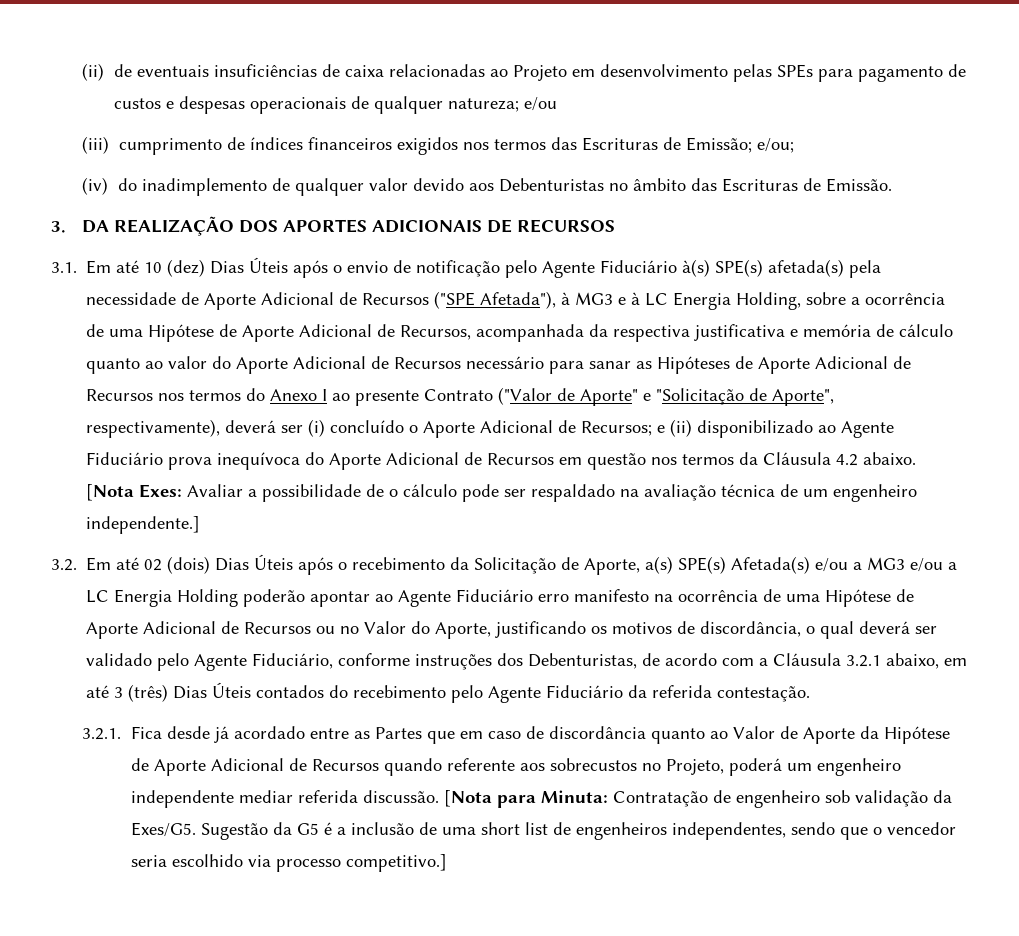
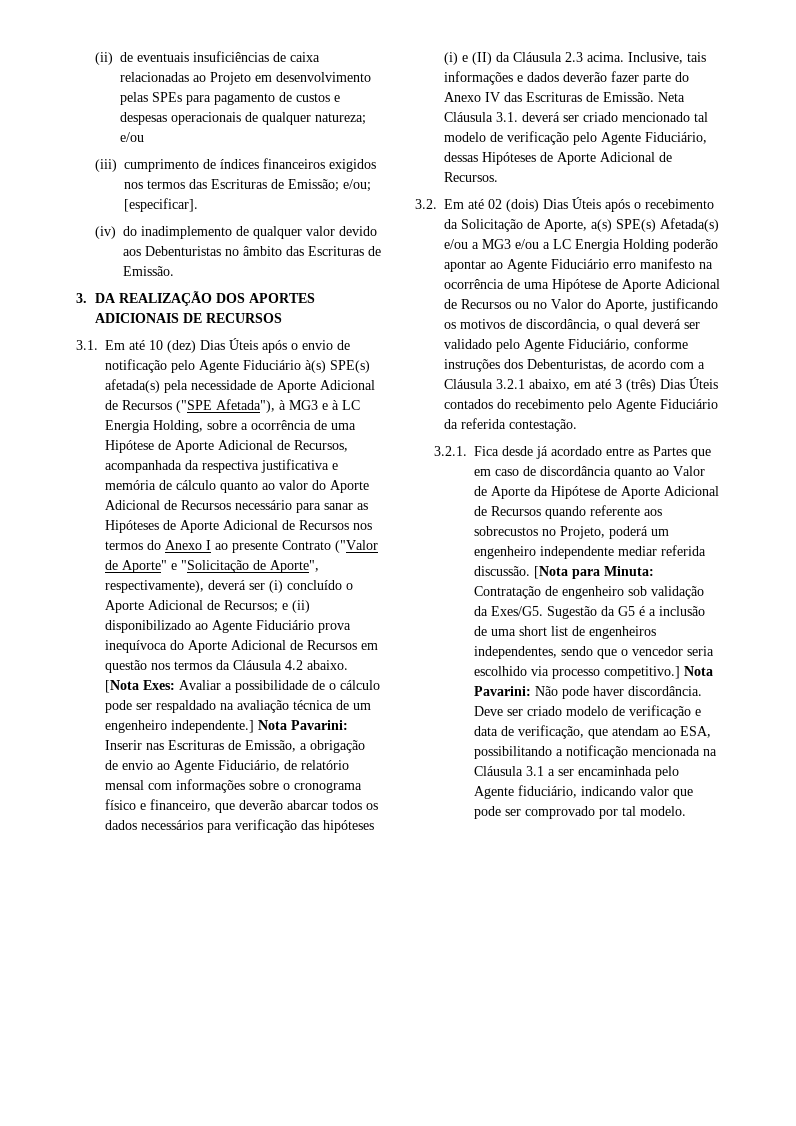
(794, 145) none -> [123,198,198,212] [especificar].
(201, 525) none -> [258,720,348,730] [105,740,365,753] [105,760,349,773] [105,779,362,793] [105,799,378,813] [105,819,374,833] [444,52,706,65] [444,71,689,85] [444,92,685,102] [444,112,708,122] [444,131,707,145] [444,152,672,165] [444,172,498,182] Nota Pavarini: Inserir nas Escrituras de Emissão, a obrigação de envio ao Agente Fiduciário, de relatório mensal com informações sobre o cronograma físico e financeiro, que deverão abarcar todos os dados necessários para verificação das hipóteses (i) e (II) da Cláusula 2.3 acima. Inclusive, tais informações e dados deverão fazer parte do Anexo IV das Escrituras de Emissão. Neta Cláusula 3.1. deverá ser criado mencionado tal modelo de verificação pelo Agente Fiduciário, dessas Hipóteses de Aporte Adicional de Recursos.
(447, 863) none -> [683,666,713,676] [473,686,702,699] [473,705,701,719] [473,725,711,739] [473,745,717,759] [473,766,679,779] [473,785,693,799] [473,806,686,819] Nota Pavarini: Não pode haver discordância. Deve ser criado modelo de verificação e data de verificação, que atendam ao ESA, possibilitando a notificação mencionada na Cláusula 3.1 a ser encaminhada pelo Agente fiduciário, indicando valor que pode ser comprovado por tal modelo.

